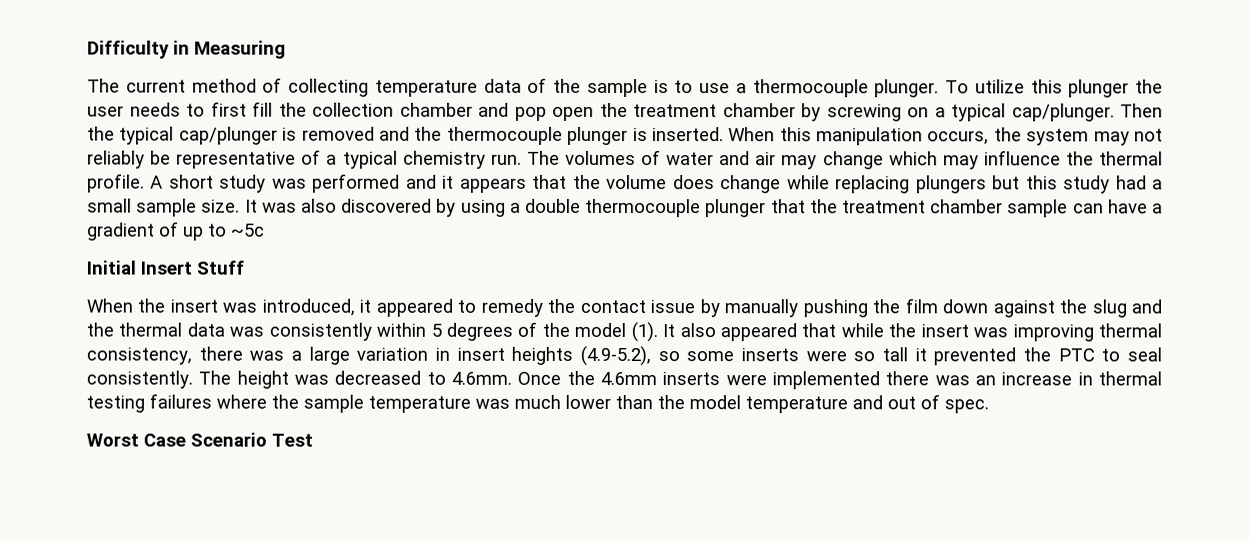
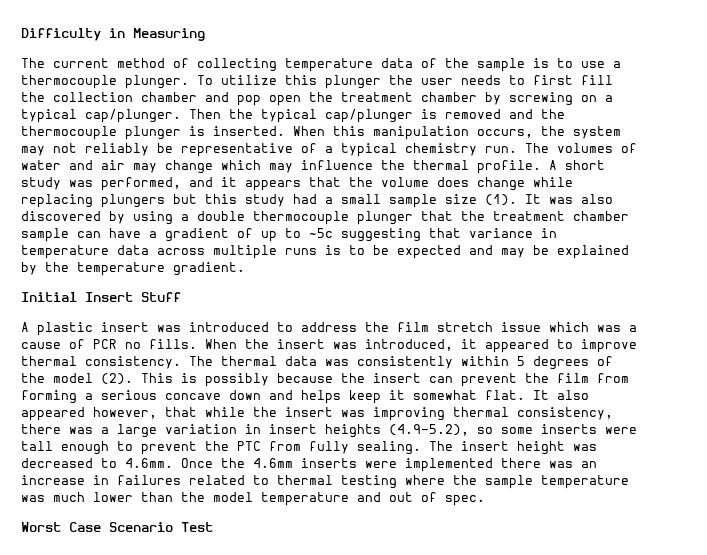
[312,173,401,193] performed -> [101,177,181,191] performed,
[201,199,241,213] size. -> [445,194,517,206] size (1).
[86,260,245,275] // Initial Insert Stuff // -> [341,228,557,242] [21,245,629,259] [21,262,245,276] [21,292,181,302] [21,322,637,336] [21,339,197,349] suggesting that variance in temperature data across multiple runs is to be expected and may be explained by the temperature gradient. // Initial Insert Stuff // A plastic insert was introduced to address the film stretch issue which was a cause of PCR no fills.
[480,298,1162,318] [86,322,114,337] remedy the contact issue by manually pushing the film down against the slug and the -> [581,339,637,353] [21,356,213,369] improve thermal consistency. The
[630,322,658,343] (1). -> [101,373,629,387] [21,390,525,404] (2). This is possibly because the insert can prevent the film from forming a serious concave down and helps keep it somewhat flat.
(798, 332) none -> [93,407,157,419] however,
[853,347,1162,366] [86,370,232,389] so tall it prevented the PTC to seal consistently. The -> [21,441,509,455] tall enough to prevent the PTC from fully sealing. The insert
(1093, 379) none -> [117,475,269,485] failures related to
[149,393,212,409] failures -> (397, 482) none

